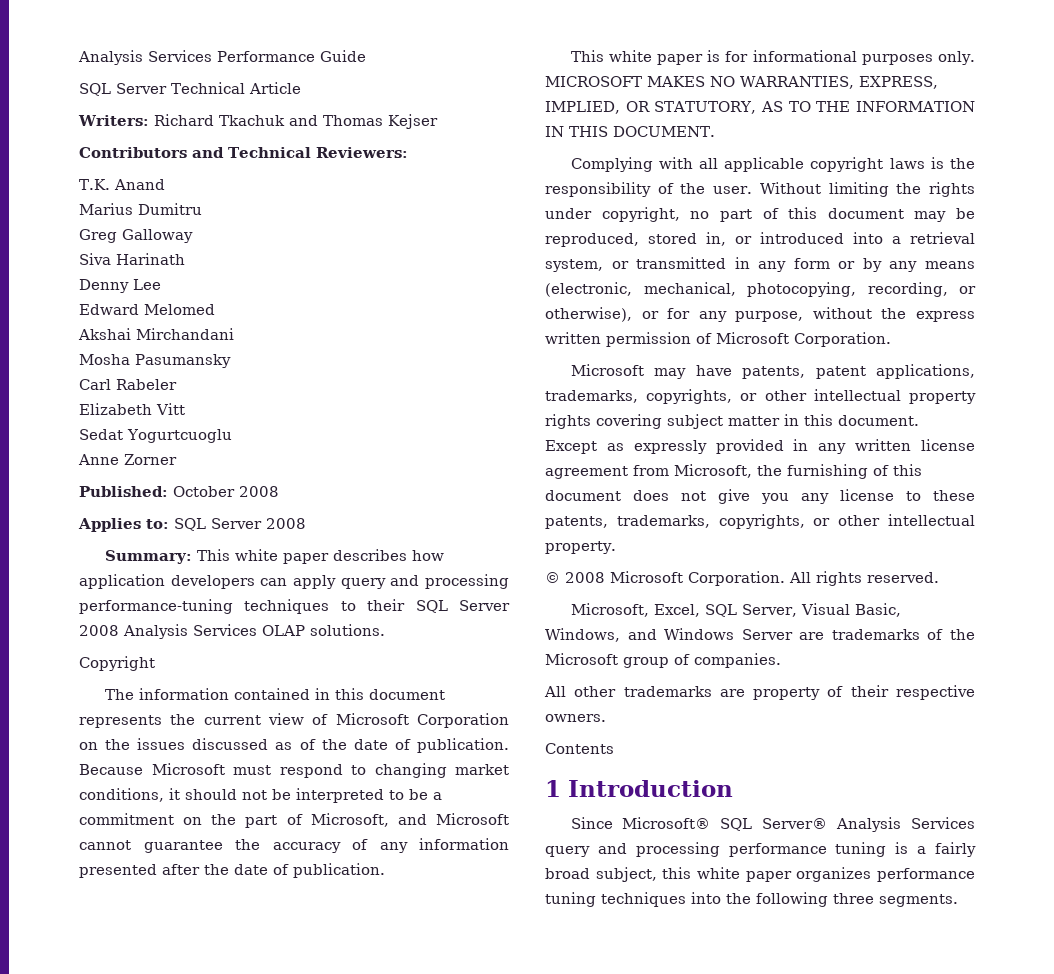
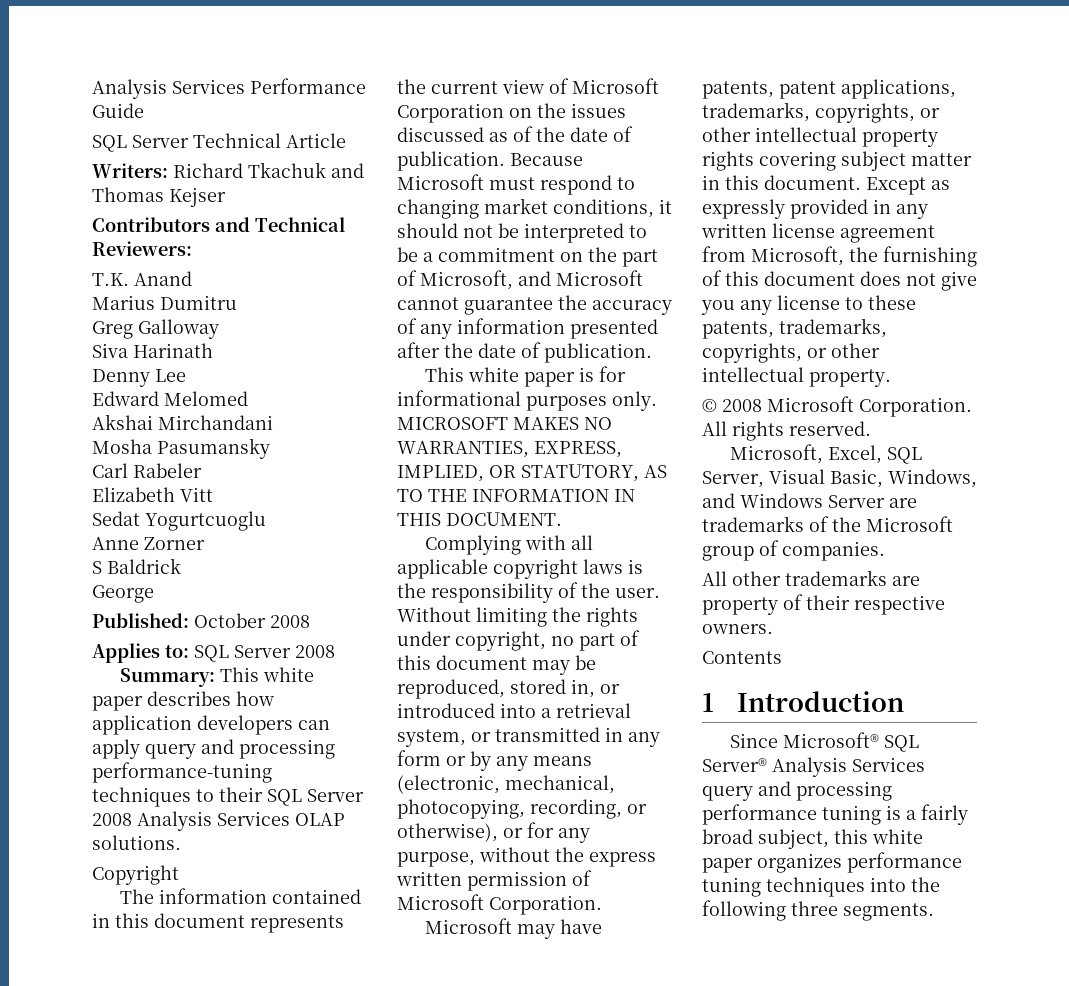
(177, 459) none -> [92,558,181,574] [92,585,154,603] // S Baldrick // George

